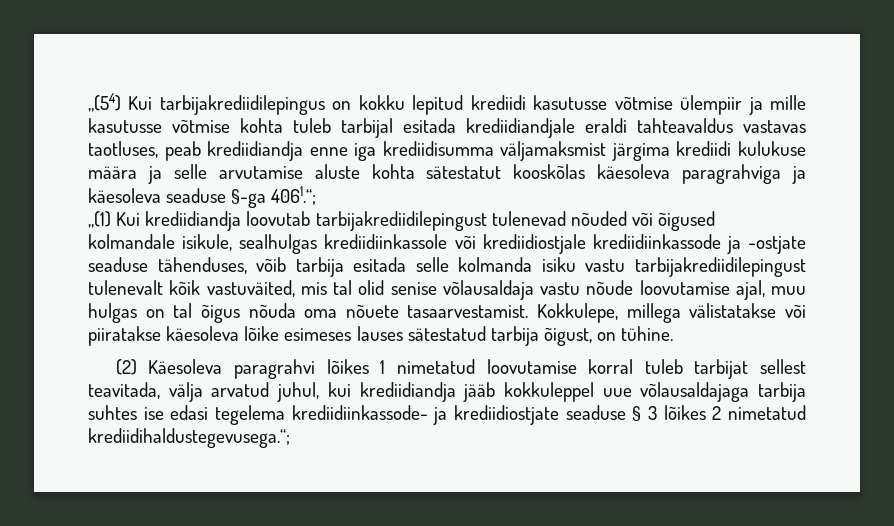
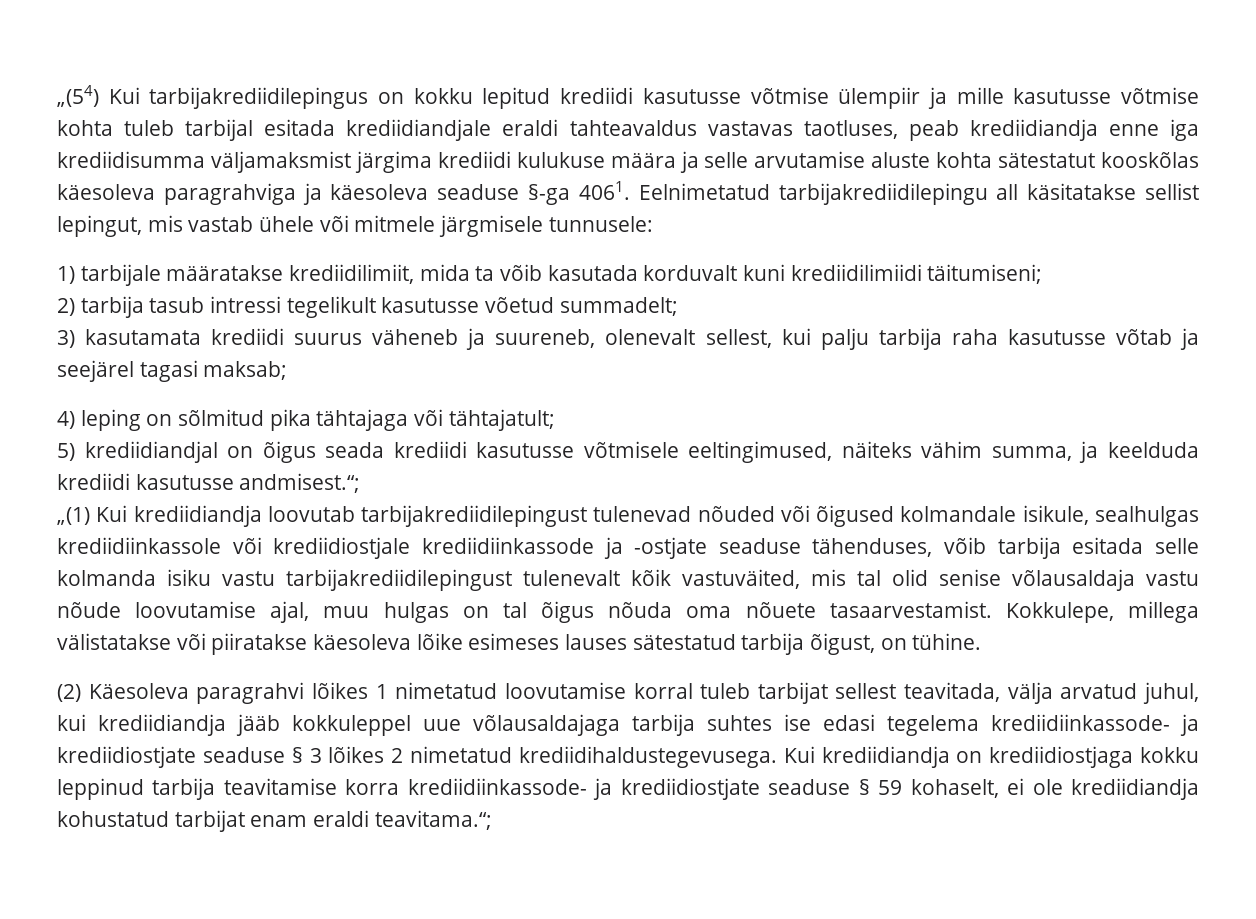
[271,186,317,205] 4061.“; -> [578,181,1200,205] [57,215,653,237] [57,264,1043,286] [57,296,678,318] [57,328,1200,350] [57,360,288,382] [57,409,555,431] [57,441,1199,463] [57,473,361,493] 4061. Eelnimetatud tarbijakrediidilepingu all käsitatakse sellist lepingut, mis vastab ühele või mitmele järgmisele tunnusele: // 1) tarbijale määratakse krediidilimiit, mida ta võib kasutada korduvalt kuni krediidilimiidi täitumiseni; // 2) tarbija tasub intressi tegelikult kasutusse võetud summadelt; // 3) kasutamata krediidi suurus väheneb ja suureneb, olenevalt sellest, kui palju tarbija raha kasutusse võtab ja seejärel tagasi maksab; // 4) leping on sõlmitud pika tähtajaga või tähtajatult; // 5) krediidiandjal on õigus seada krediidi kasutusse võtmisele eeltingimused, näiteks vähim summa, ja keelduda krediidi kasutusse andmisest.“;
[88,428,290,448] krediidihaldustegevusega.“; -> [518,746,1199,768] [57,778,1199,800] [57,810,492,832] krediidihaldustegevusega. Kui krediidiandja on krediidiostjaga kokku leppinud tarbija teavitamise korra krediidiinkassode- ja krediidiostjate seaduse § 59 kohaselt, ei ole krediidiandja kohustatud tarbijat enam eraldi teavitama.“;

